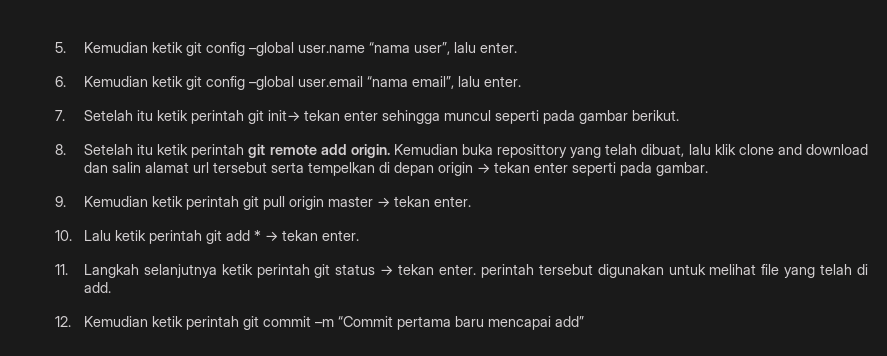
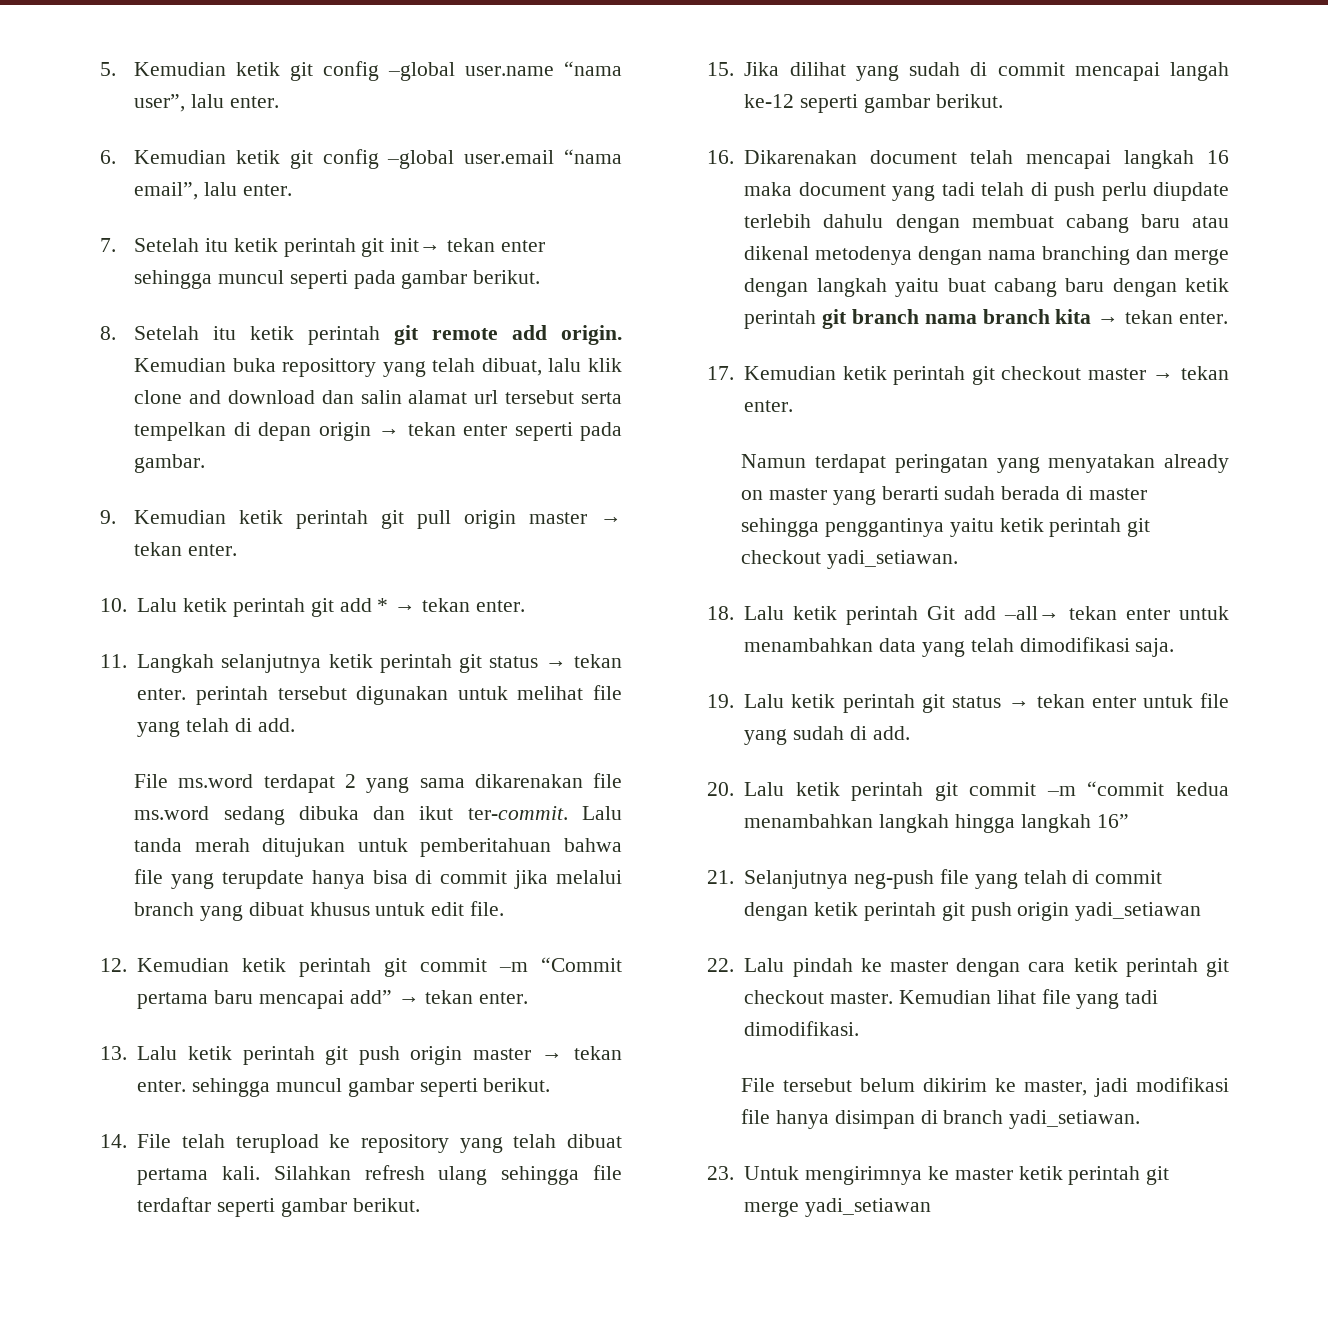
(111, 287) none -> [134,773,622,793] [134,806,622,825] [134,838,622,857] [134,869,623,889] [134,901,505,921] // File ms.word terdapat 2 yang sama dikarenakan file ms.word sedang dibuka dan ikut ter-commit. Lalu tanda merah ditujukan untuk pemberitahuan bahwa file yang terupdate hanya bisa di commit jika melalui branch yang dibuat khusus untuk edit file.
(584, 321) none -> [397,990,529,1004] [99,1046,622,1065] [137,1078,551,1097] [99,1134,622,1153] [137,1165,622,1185] [137,1197,420,1217] [706,62,1229,81] [744,94,1003,113] [706,150,1229,169] [744,182,1229,201] [744,214,1229,233] [744,246,1229,265] [744,278,1229,297] [744,309,1228,329] [706,366,1229,385] [744,400,794,412] [741,454,1229,473] [741,486,1147,505] [741,518,1151,537] [741,550,959,569] [706,606,1229,625] [744,637,1175,657] [706,693,1229,713] [744,726,910,745] [706,781,1229,801] [744,814,1129,833] [706,869,1163,889] [744,902,1202,921] [706,958,1229,977] [744,989,1159,1009] [744,1021,860,1036] [741,1077,1229,1097] [741,1109,1141,1129] [706,1166,1170,1185] [744,1198,932,1217] → tekan enter. // 13. Lalu ketik perintah git push origin master → tekan enter. sehingga muncul gambar seperti berikut. // 14. File telah terupload ke repository yang telah dibuat pertama kali. Silahkan refresh ulang sehingga file terdaftar seperti gambar berikut. // 15. Jika dilihat yang sudah di commit mencapai langah ke-12 seperti gambar berikut. // 16. Dikarenakan document telah mencapai langkah 16 maka document yang tadi telah di push perlu diupdate terlebih dahulu dengan membuat cabang baru atau dikenal metodenya dengan nama branching dan merge dengan langkah yaitu buat cabang baru dengan ketik perintah git branch nama branch kita → tekan enter. // 17. Kemudian ketik perintah git checkout master → tekan enter. // Namun terdapat peringatan yang menyatakan already on master yang berarti sudah berada di master sehingga penggantinya yaitu ketik perintah git checkout yadi_setiawan. // 18. Lalu ketik perintah Git add –all→ tekan enter untuk menambahkan data yang telah dimodifikasi saja. // 19. Lalu ketik perintah git status → tekan enter untuk file yang sudah di add. // 20. Lalu ketik perintah git commit –m “commit kedua menambahkan langkah hingga langkah 16” // 21. Selanjutnya neg-push file yang telah di commit dengan ketik perintah git push origin yadi_setiawan // 22. Lalu pindah ke master dengan cara ketik perintah git checkout master. Kemudian lihat file yang tadi dimodifikasi. // File tersebut belum dikirim ke master, jadi modifikasi file hanya disimpan di branch yadi_setiawan. // 23. Untuk mengirimnya ke master ketik perintah git merge yadi_setiawan

